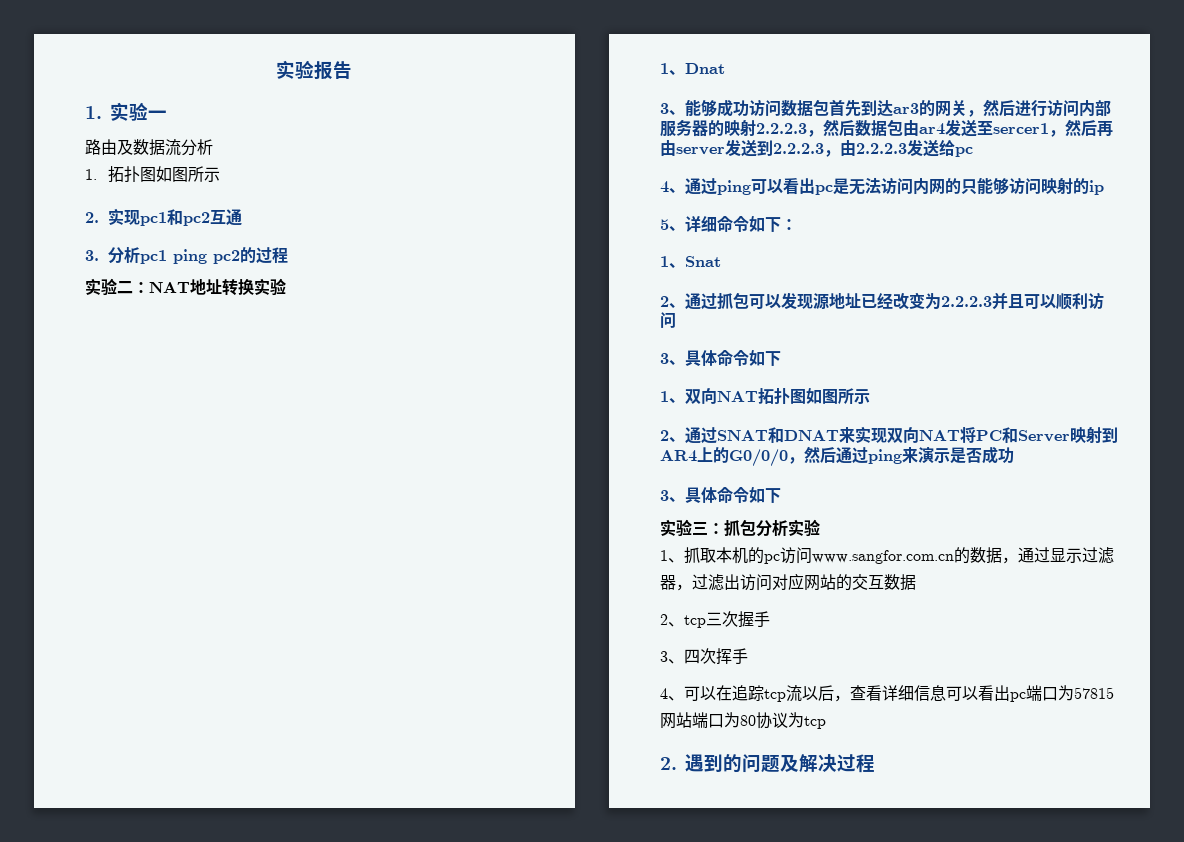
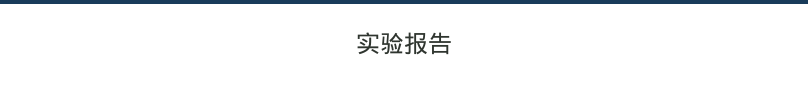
[85,102,167,121] [85,139,213,156] [85,166,220,182] [85,208,242,226] [85,246,288,264] [85,278,286,296] [660,63,725,75] [660,99,1111,117] [660,119,1113,137] [660,139,973,157] [660,177,1104,195] [660,215,797,232] [660,256,721,268] [660,292,1104,310] [660,312,676,328] [660,350,781,366] [660,388,870,405] [660,426,1118,444] [660,446,1014,467] [660,487,781,503] [660,519,820,537] [660,547,1114,564] [660,573,916,591] [660,611,770,628] [660,648,748,665] [660,685,1114,702] [660,712,826,729] [660,754,875,773] // 1.实验一 // 路由及数据流分析 // 1.拓扑图如图所示 // 2.实现pc1和pc2互通 // 3.分析pc1 ping pc2的过程 // 实验二：NAT地址转换实验 // 1、Dnat // 3、能够成功访问数据包首先到达ar3的网关，然后进行访问内部服务器的映射2.2.2.3，然后数据包由ar4发送至sercer1，然后再由server发送到2.2.2.3，由2.2.2.3发送给pc // 4、通过ping可以看出pc是无法访问内网的只能够访问映射的ip // 5、详细命令如下： // 1、Snat // 2、通过抓包可以发现源地址已经改变为2.2.2.3并且可以顺利访问 // 3、具体命令如下 // 1、双向NAT拓扑图如图所示 // 2、通过SNAT和DNAT来实现双向NAT将PC和Server映射到AR4上的G0/0/0，然后通过ping来演示是否成功 // 3、具体命令如下 // 实验三：抓包分析实验 // 1、抓取本机的pc访问www.sangfor.com.cn的数据，通过显示过滤器，过滤出访问对应网站的交互数据 // 2、tcp三次握手 // 3、四次挥手 // 4、可以在追踪tcp流以后，查看详细信息可以看出pc端口为57815网站端口为80协议为tcp // 2.遇到的问题及解决过程 -> (452, 43) none

